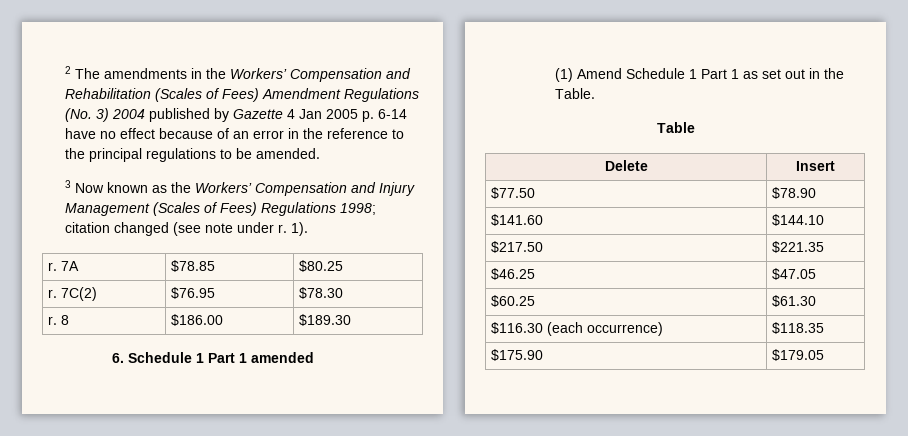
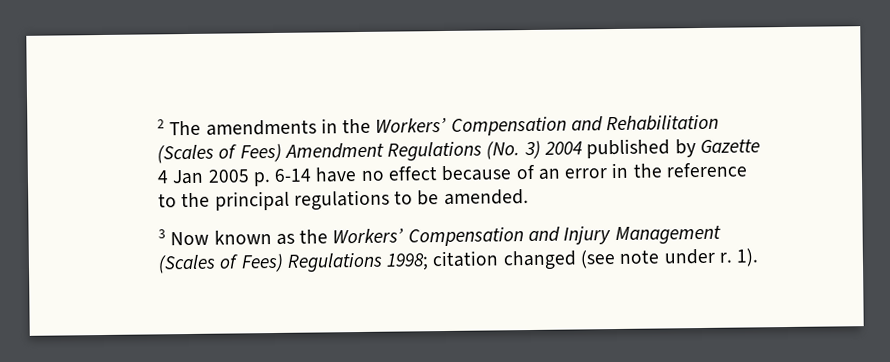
[47,261,79,271] [170,260,215,272] [298,260,343,272] [47,287,97,301] [170,287,215,299] [298,287,343,299] [47,315,69,325] [170,314,223,326] [298,314,351,326] [112,352,315,363] [555,68,845,82] [555,88,596,99] [656,122,695,133] [604,160,648,171] [796,161,835,171] [490,187,535,199] [771,187,816,199] [490,214,543,226] [771,214,824,226] [490,241,543,253] [771,241,824,253] [490,268,535,280] [771,268,816,280] [490,295,535,307] [771,295,816,307] [490,322,663,336] [771,322,824,334] [490,349,543,361] [771,349,824,361] // r. 7A | $78.85 | $80.25 // r. 7C(2) | $76.95 | $78.30 // r. 8 | $186.00 | $189.30 // 6. Schedule 1 Part 1 amended // (1) Amend Schedule 1 Part 1 as set out in the Table. // Table // Delete | Insert // $77.50 | $78.90 // $141.60 | $144.10 // $217.50 | $221.35 // $46.25 | $47.05 // $60.25 | $61.30 // $116.30 (each occurrence) | $118.35 // $175.90 | $179.05 -> (760, 257) none

